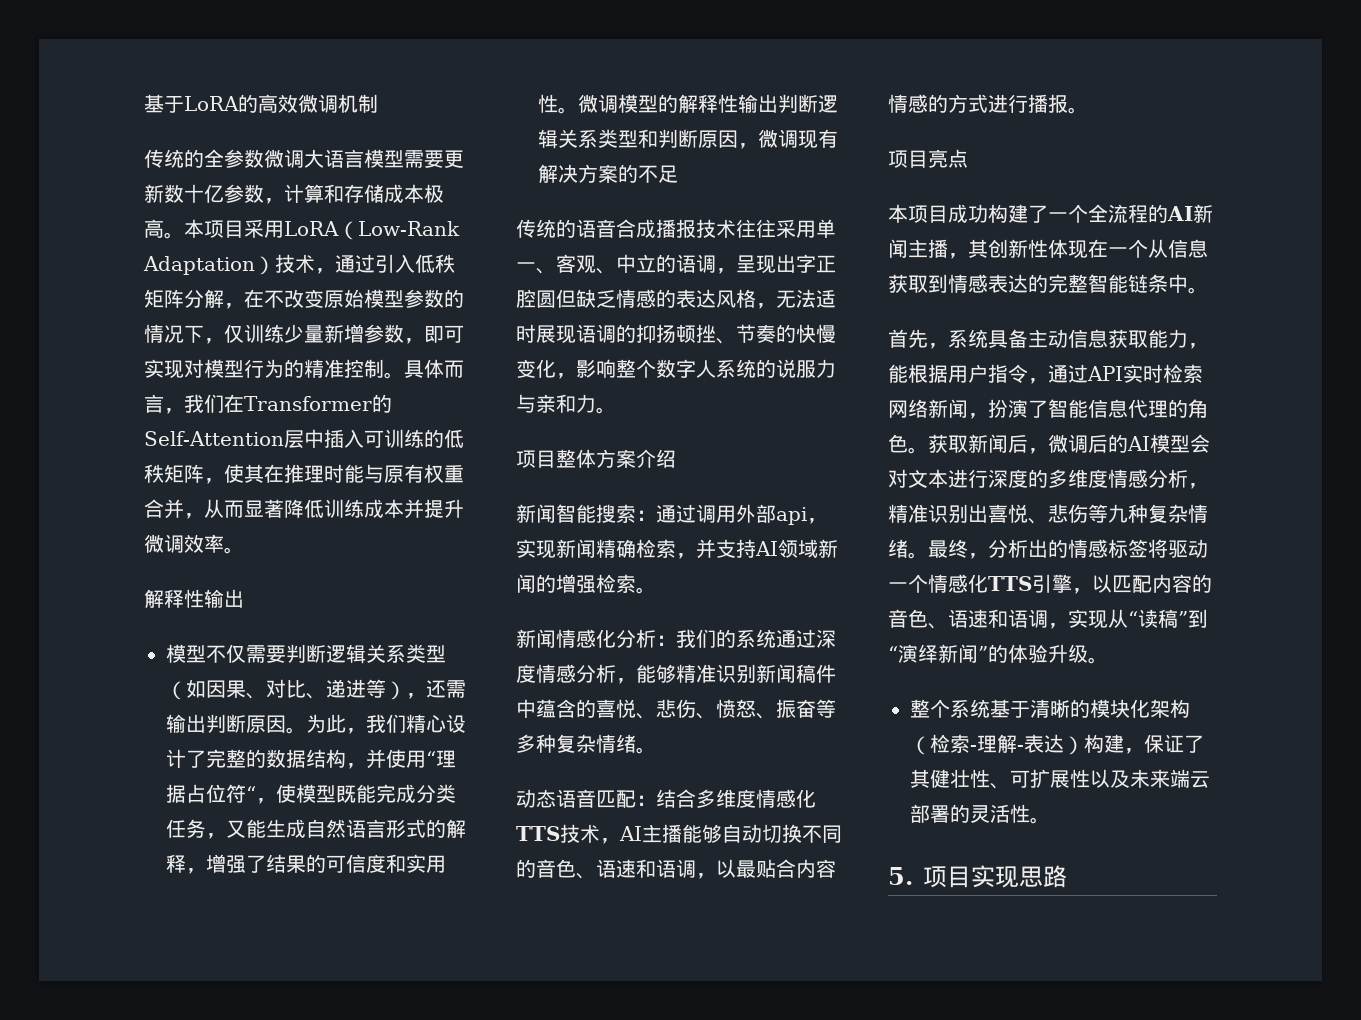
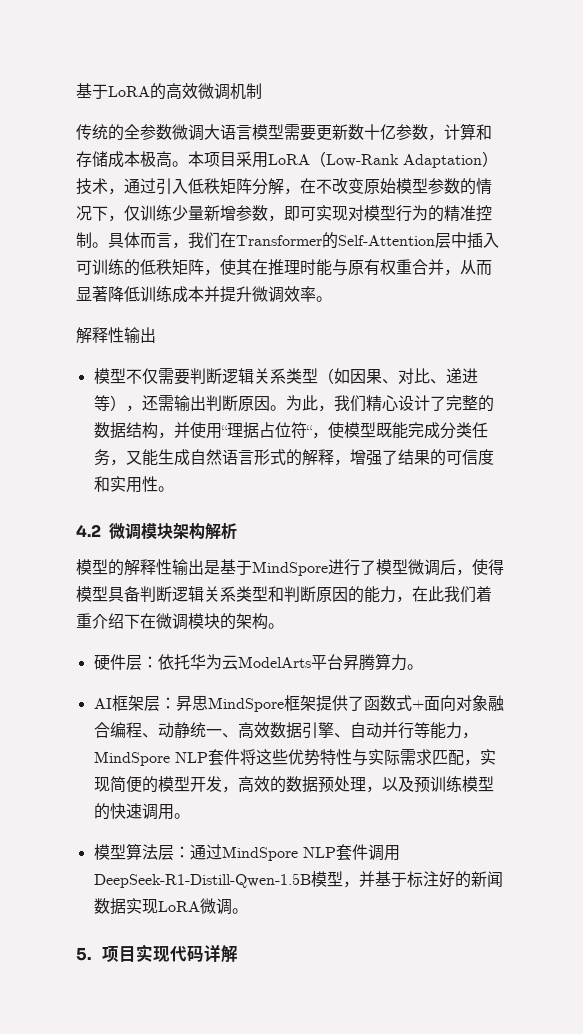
[578,94,778,113] 微调模型的解释性输出 -> [76,522,237,540] [76,559,504,576] [76,586,140,602] // 4.2微调模块架构解析 // 模型的解释性输出是基于MindSpore进行了模型微调后，使得模型具备
[738,129,838,149] [538,164,678,183] [516,219,836,238] [516,254,836,274] [516,289,836,309] [516,324,836,344] [516,359,836,379] [516,394,616,414] [516,449,676,468] [516,504,827,525] [516,539,838,559] [516,574,656,594] [516,629,836,648] [516,664,836,684] [516,699,836,719] [516,734,656,754] [516,789,816,808] [516,824,842,844] [516,859,836,879] [888,94,1088,114] [888,149,968,168] [888,204,1213,223] [888,239,1208,259] [888,274,1208,294] [888,329,1208,349] [888,364,1203,384] [888,399,1208,419] [888,434,1210,454] [888,469,1208,489] [888,504,1208,524] [888,539,1208,559] [888,574,1212,594] [888,609,1208,629] [888,644,1108,664] [910,699,1190,718] [910,734,1204,755] [910,769,1210,789] [910,804,1030,823] ，微调现有解决方案的不足 // 传统的语音合成播报技术往往采用单一、客观、中立的语调，呈现出字正腔圆但缺乏情感的表达风格，无法适时展现语调的抑扬顿挫、节奏的快慢变化，影响整个数字人系统的说服力与亲和力。 // 项目整体方案介绍 // 新闻智能搜索：通过调用外部api，实现新闻精确检索，并支持AI领域新闻的增强检索。 // 新闻情感化分析：我们的系统通过深度情感分析，能够精准识别新闻稿件中蕴含的喜悦、悲伤、愤怒、振奋等多种复杂情绪。 // 动态语音匹配：结合多维度情感化TTS技术，AI主播能够自动切换不同的音色、语速和语调，以最贴合内容情感的方式进行播报。 // 项目亮点 // 本项目成功构建了一个全流程的AI新闻主播，其创新性体现在一个从信息获取到情感表达的完整智能链条中。 // 首先，系统具备主动信息获取能力，能根据用户指令，通过API实时检索网络新闻，扮演了智能信息代理的角色。获取新闻后，微调后的AI模型会对文本进行深度的多维度情感分析，精准识别出喜悦、悲伤等九种复杂情绪。最终，分析出的情感标签将驱动一个情感化TTS引擎，以匹配内容的音色、语速和语调，实现从“读稿”到“演绎新闻”的体验升级。 // 整个系统基于清晰的模块化架构（检索-理解-表达）构建，保证了其健壮性、可扩展性以及未来端云部署的灵活性 -> [348,586,492,603] [76,613,284,630] [93,653,423,671] [93,695,504,712] [93,722,478,739] [93,749,496,766] [93,776,494,793] [93,803,190,820] [93,843,400,861] [93,871,503,888] [93,898,232,915] 的能力，在此我们着重介绍下在微调模块的架构。 // 硬件层：依托华为云ModelArts平台昇腾算力。 // AI框架层：昇思MindSpore框架提供了函数式+面向对象融合编程、动静统一、高效数据引擎、自动并行等能力，MindSpore NLP套件将这些优势特性与实际需求匹配，实现简便的模型开发，高效的数据预处理，以及预训练模型的快速调用。 // 模型算法层：通过MindSpore NLP套件调用DeepSeek-R1-Distill-Qwen-1.5B模型，并基于标注好的新闻数据实现LoRA微调
[1019,865,1067,888] 思路 -> [170,944,239,963] 代码详解

